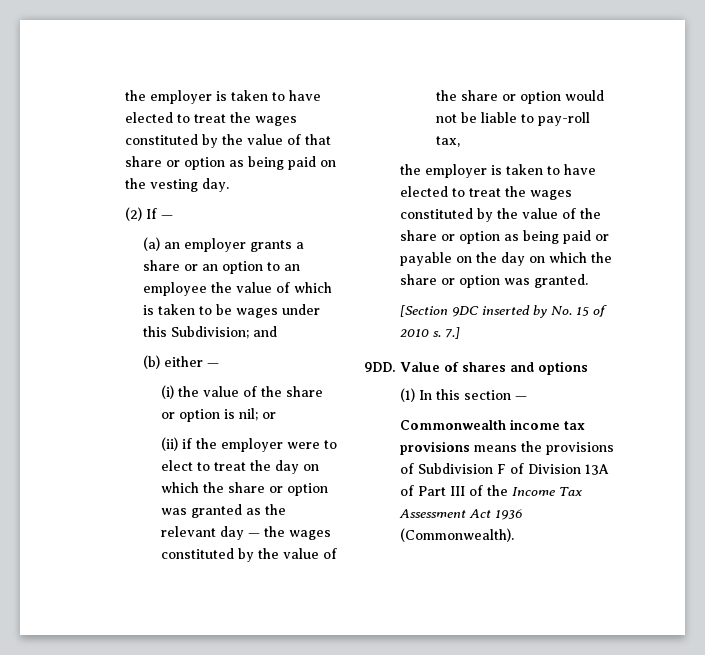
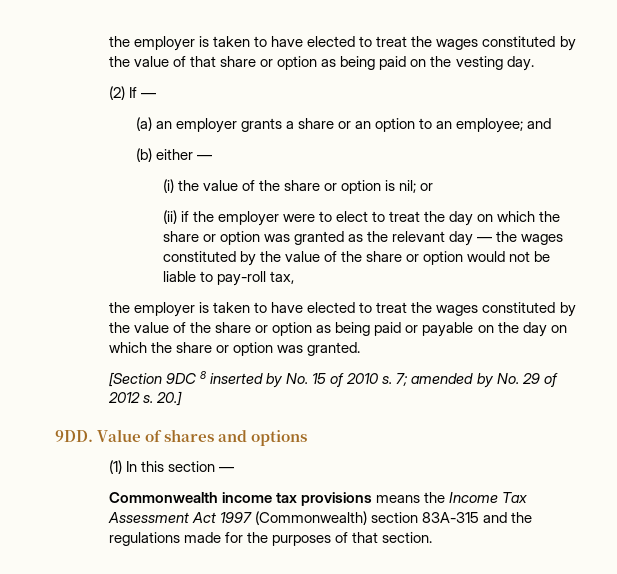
[143,282,333,296] [143,304,321,318] [143,326,250,339] employee the value of which is taken to be wages under this Subdivision; -> [456,118,524,133] employee;
(480, 311) none -> [200,371,208,379] 8
[445,327,461,339] 7.] -> [396,373,558,388] [107,391,183,406] 7; amended by No. 29 of 2012 s. 20.]
[546,442,615,455] [400,463,610,475] [400,485,583,496] [399,509,523,520] [400,528,515,542] provisions of Subdivision F of Division 13A of Part III of the Income Tax Assessment Act 1936 (Commonwealth). -> [449,492,528,503] [107,511,533,525] [108,532,433,546] Income Tax Assessment Act 1997 (Commonwealth) section 83A-315 and the regulations made for the purposes of that section.

